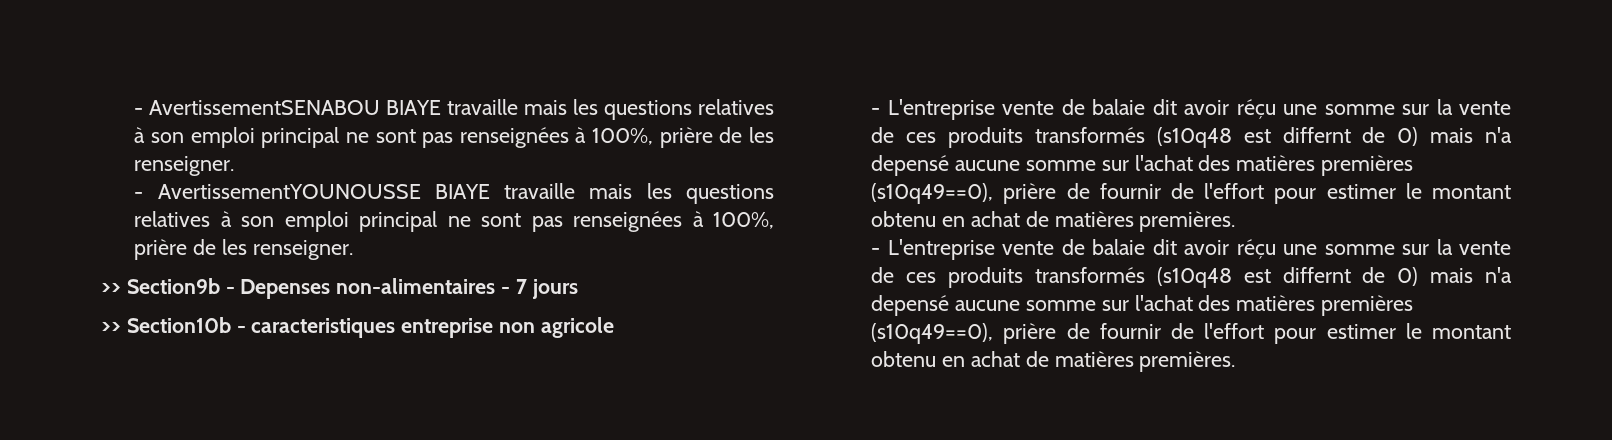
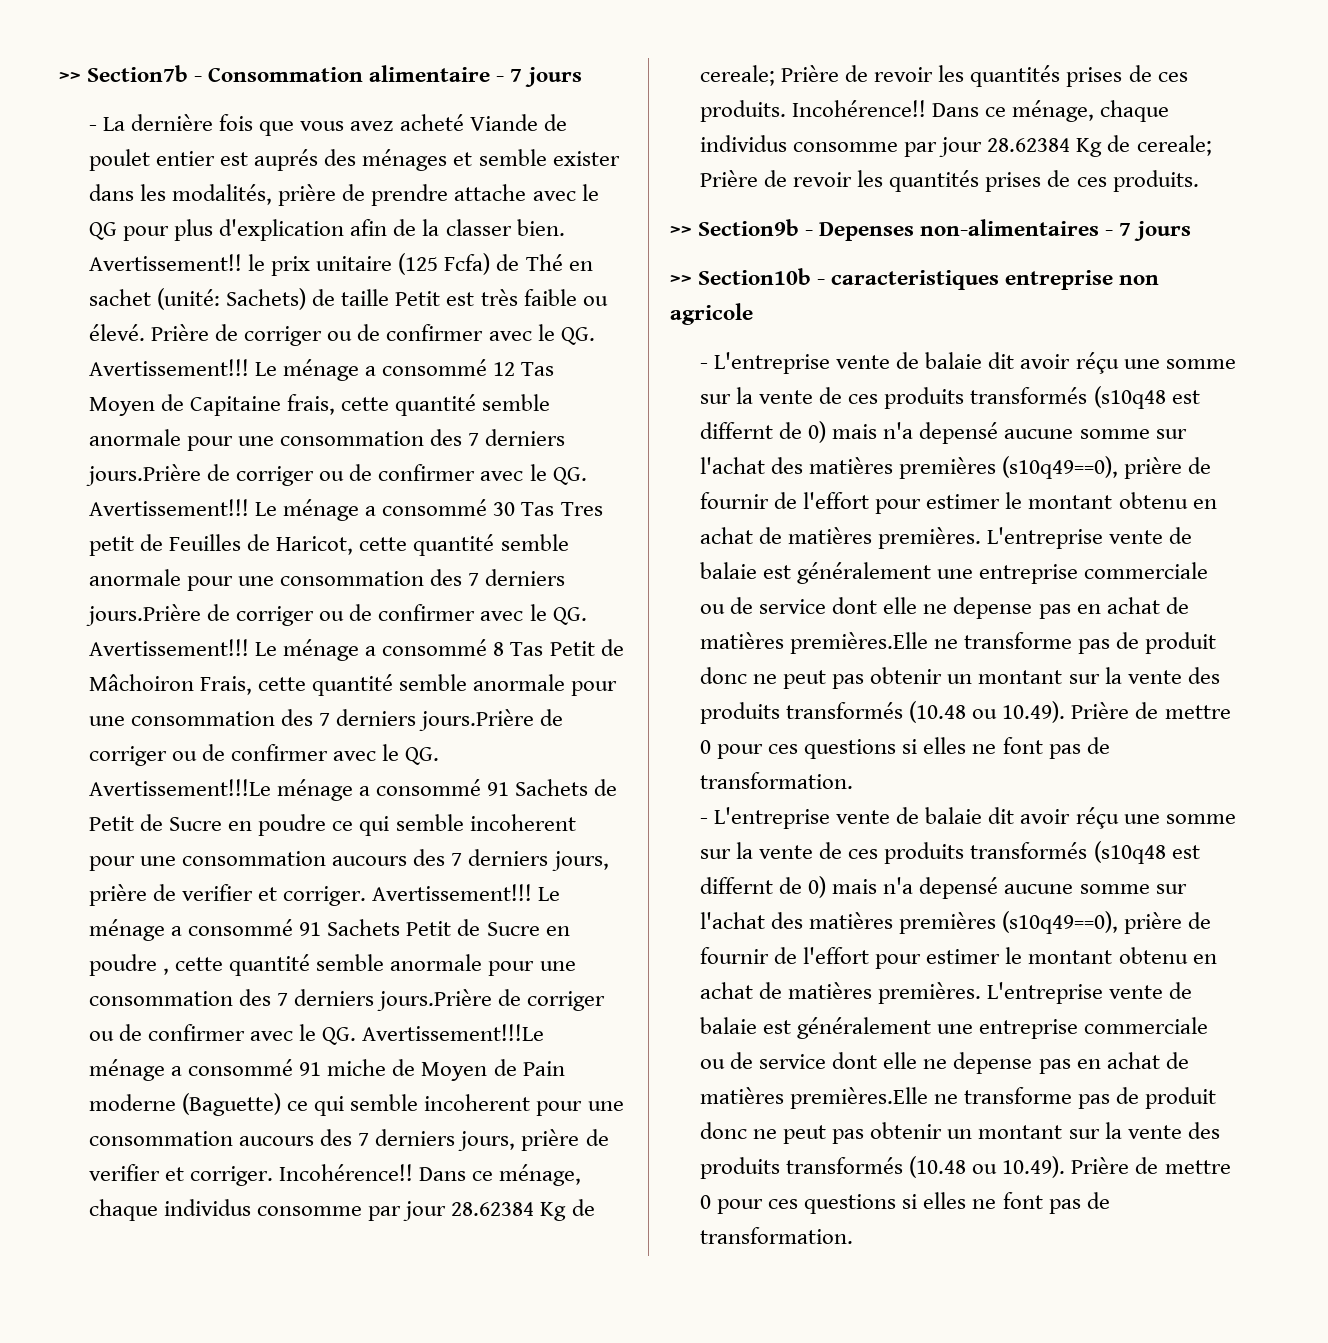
[134,99,774,120] [134,127,774,148] [134,156,235,176] [134,183,774,204] [134,211,775,232] [134,239,353,260] - AvertissementSENABOU BIAYE travaille mais les questions relatives à son emploi principal ne sont pas renseignées à 100%, prière de les renseigner. // - AvertissementYOUNOUSSE BIAYE travaille mais les questions relatives à son emploi principal ne sont pas renseignées à 100%, prière de les renseigner. -> [59,65,582,87] [88,114,567,136] [88,149,620,171] [88,184,599,206] [88,219,565,241] [88,253,593,276] [88,288,608,310] [88,324,595,346] [88,359,555,381] [88,394,551,416] [88,429,566,451] [85,464,587,486] [88,499,603,521] [88,534,569,556] [88,569,566,591] [85,604,587,626] [88,639,624,661] [88,674,618,696] [88,709,564,731] [88,744,440,766] [88,779,618,801] [88,814,576,836] [88,849,609,871] [88,884,561,906] [88,919,570,941] [88,954,576,976] [88,989,606,1011] [88,1024,545,1045] [88,1059,565,1081] [88,1093,624,1116] [88,1129,609,1151] [88,1164,582,1186] [88,1199,595,1221] [699,65,1188,87] [699,100,1170,122] [699,135,1212,157] [699,170,1199,192] >> Section7b - Consommation alimentaire - 7 jours // - La dernière fois que vous avez acheté Viande de poulet entier est auprés des ménages et semble exister dans les modalités, prière de prendre attache avec le QG pour plus d'explication afin de la classer bien. Avertissement!! le prix unitaire (125 Fcfa) de Thé en sachet (unité: Sachets) de taille Petit est très faible ou élevé. Prière de corriger ou de confirmer avec le QG. Avertissement!!! Le ménage a consommé 12 Tas Moyen de Capitaine frais, cette quantité semble anormale pour une consommation des 7 derniers jours.Prière de corriger ou de confirmer avec le QG. Avertissement!!! Le ménage a consommé 30 Tas Tres petit de Feuilles de Haricot, cette quantité semble anormale pour une consommation des 7 derniers jours.Prière de corriger ou de confirmer avec le QG. Avertissement!!! Le ménage a consommé 8 Tas Petit de Mâchoiron Frais, cette quantité semble anormale pour une consommation des 7 derniers jours.Prière de corriger ou de confirmer avec le QG. Avertissement!!!Le ménage a consommé 91 Sachets de Petit de Sucre en poudre ce qui semble incoherent pour une consommation aucours des 7 derniers jours, prière de verifier et corriger. Avertissement!!! Le ménage a consommé 91 Sachets Petit de Sucre en poudre , cette quantité semble anormale pour une consommation des 7 derniers jours.Prière de corriger ou de confirmer avec le QG. Avertissement!!!Le ménage a consommé 91 miche de Moyen de Pain moderne (Baguette) ce qui semble incoherent pour une consommation aucours des 7 derniers jours, prière de verifier et corriger. Incohérence!! Dans ce ménage, chaque individus consomme par jour 28.62384 Kg de cereale; Prière de revoir les quantités prises de ces produits. Incohérence!! Dans ce ménage, chaque individus consomme par jour 28.62384 Kg de cereale; Prière de revoir les quantités prises de ces produits.
(1236, 221) none -> [987,527,1193,549] [699,562,1209,584] [699,597,1189,619] [699,632,1217,654] [699,667,1220,689] [699,701,1231,724] [699,737,1110,759] [699,772,853,789] L'entreprise vente de balaie est généralement une entreprise commerciale ou de service dont elle ne depense pas en achat de matières premières.Elle ne transforme pas de produit donc ne peut pas obtenir un montant sur la vente des produits transformés (10.48 ou 10.49). Prière de mettre 0 pour ces questions si elles ne font pas de transformation.
(1236, 361) none -> [987,982,1193,1004] [699,1017,1209,1039] [699,1052,1189,1074] [699,1087,1217,1109] [699,1122,1220,1144] [699,1156,1231,1179] [699,1192,1110,1214] [699,1227,853,1244] L'entreprise vente de balaie est généralement une entreprise commerciale ou de service dont elle ne depense pas en achat de matières premières.Elle ne transforme pas de produit donc ne peut pas obtenir un montant sur la vente des produits transformés (10.48 ou 10.49). Prière de mettre 0 pour ces questions si elles ne font pas de transformation.

